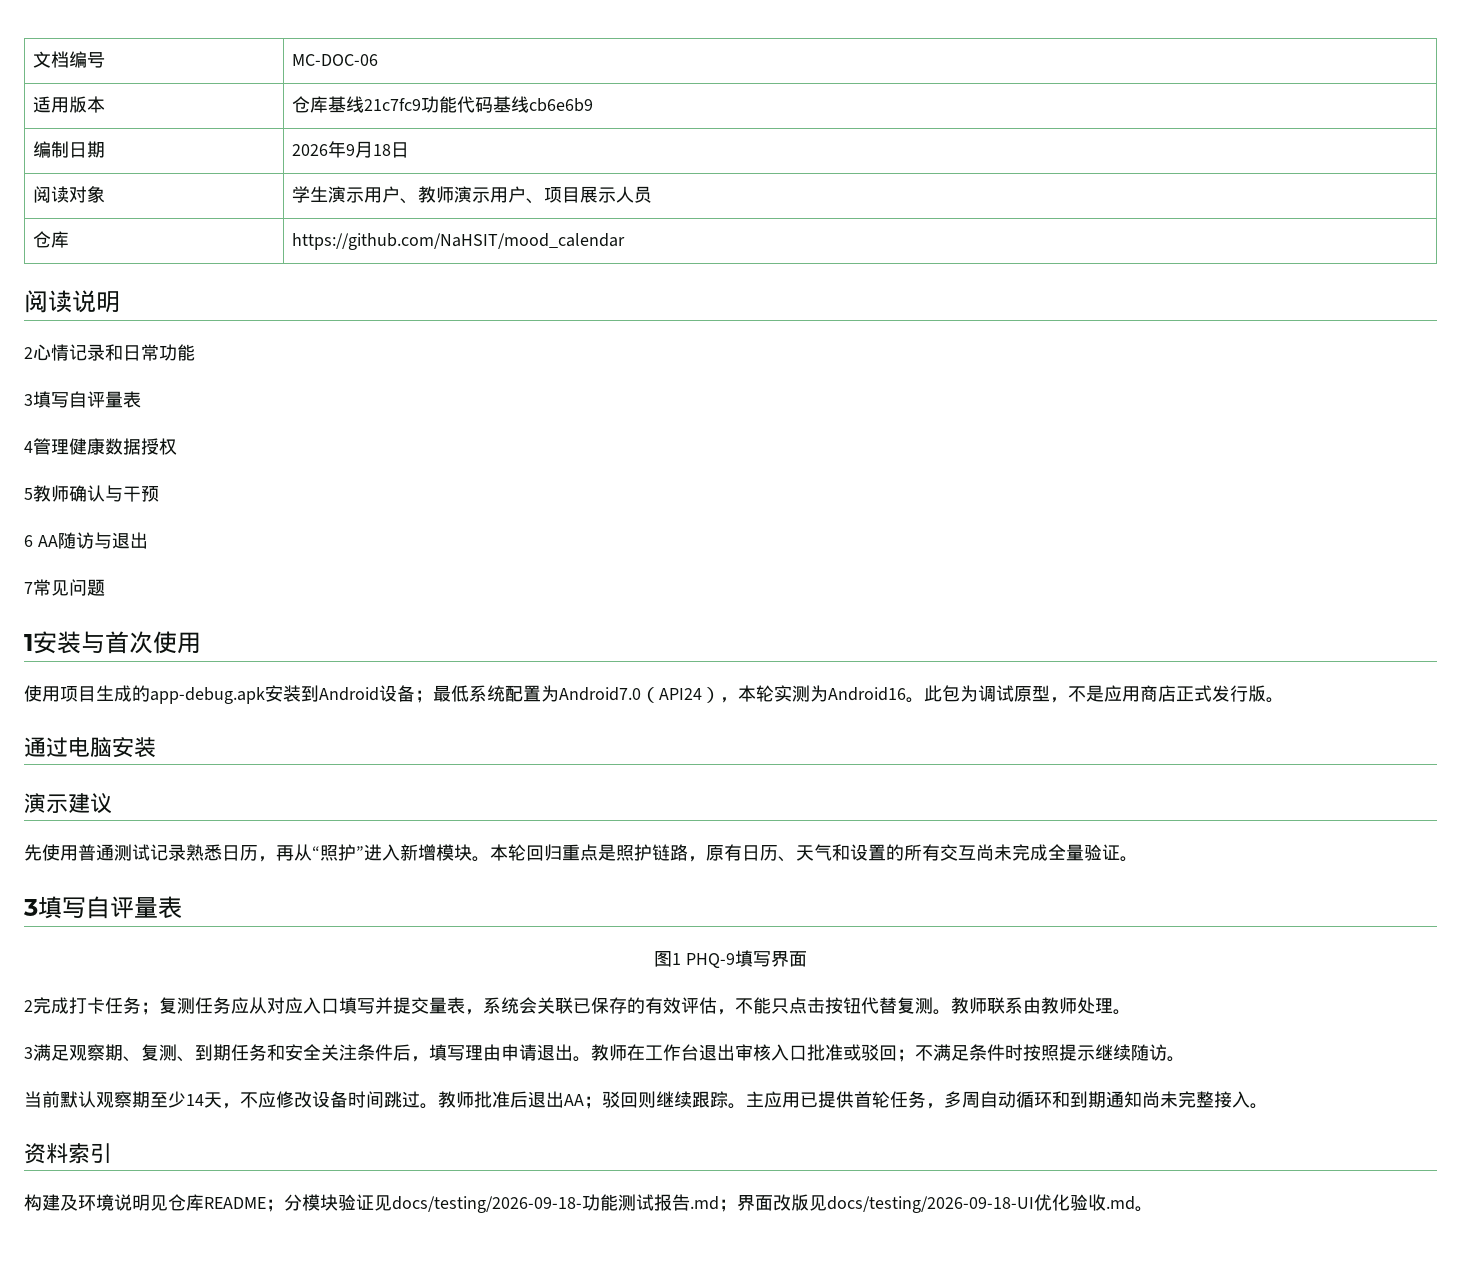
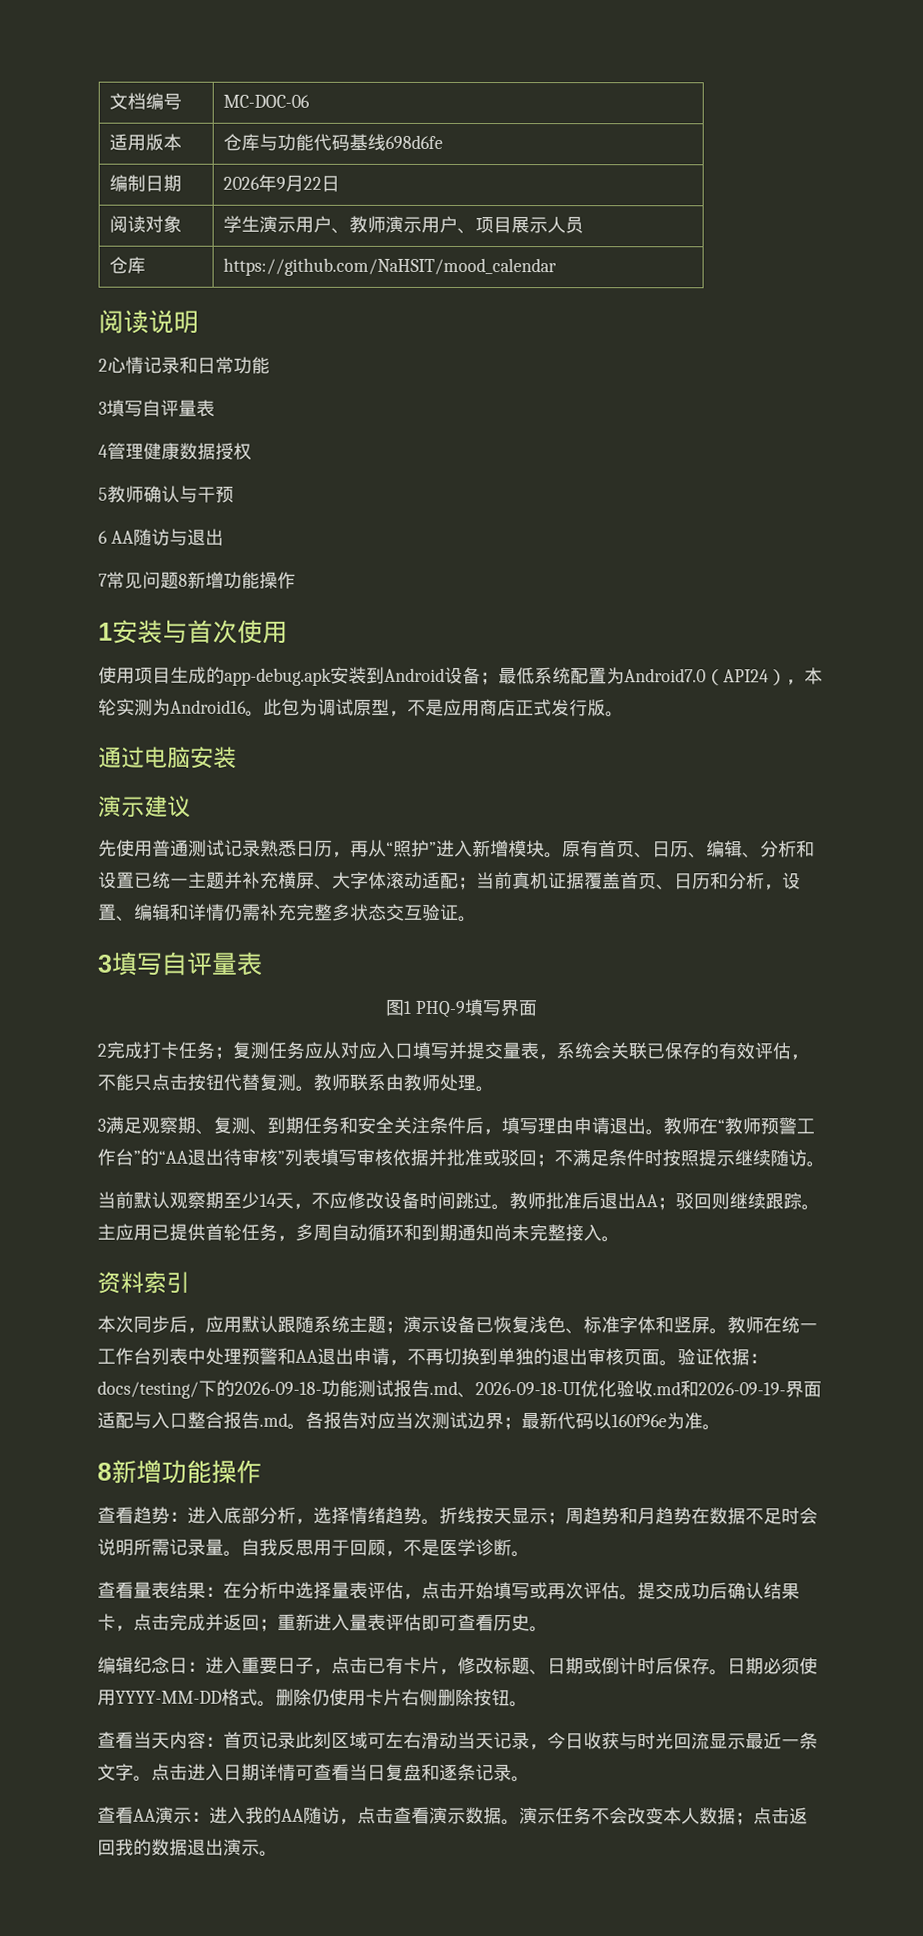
[327,96,421,113] 基线21c7fc9 -> [259,133,279,151] 与
[528,98,593,112] cb6e6b9 -> [385,134,444,149] 698d6fe
[372,144,391,156] 18 -> [303,176,323,190] 22
(105, 587) none -> [178,571,296,589] 8新增功能操作
[490,844,1084,862] 本轮回归重点是照护链路，原有日历、天气和设置的所有交互尚未完成全量 -> [562,840,815,859] [98,871,801,891] [98,903,423,922] 原有首页、日历、编辑、分析和设置已统一主题并补充横屏、大字体滚动适配；当前真机证据覆盖首页、日历和分析，设置、编辑和详情仍需补充完整多状态交互
[645,1044,807,1061] 工作台退出审核入口 -> [717,1117,815,1135] [97,1148,447,1166] “教师预警工作台”的“AA退出待审核”列表填写审核依据并
[24,1194,1135,1213] 构建及环境说明见仓库README；分模块验证见docs/testing/2026-09-18-功能测试报告.md；界面改版见docs/testing/2026-09-18-UI优化验收.md -> [97,1315,818,1335] [97,1347,768,1367] [97,1379,822,1399] [97,1411,721,1431] [97,1459,262,1484] [97,1506,818,1526] [97,1538,530,1558] [97,1581,800,1601] [97,1613,548,1633] [97,1656,818,1676] [97,1688,528,1708] [97,1731,818,1751] [97,1763,530,1783] [97,1806,808,1826] [97,1838,260,1856] 本次同步后，应用默认跟随系统主题；演示设备已恢复浅色、标准字体和竖屏。教师在统一工作台列表中处理预警和AA退出申请，不再切换到单独的退出审核页面。验证依据：docs/testing/下的2026-09-18-功能测试报告.md、2026-09-18-UI优化验收.md和2026-09-19-界面适配与入口整合报告.md。各报告对应当次测试边界；最新代码以160f96e为准。 // 8新增功能操作 // 查看趋势：进入底部分析，选择情绪趋势。折线按天显示；周趋势和月趋势在数据不足时会说明所需记录量。自我反思用于回顾，不是医学诊断。 // 查看量表结果：在分析中选择量表评估，点击开始填写或再次评估。提交成功后确认结果卡，点击完成并返回；重新进入量表评估即可查看历史。 // 编辑纪念日：进入重要日子，点击已有卡片，修改标题、日期或倒计时后保存。日期必须使用YYYY-MM-DD格式。删除仍使用卡片右侧删除按钮。 // 查看当天内容：首页记录此刻区域可左右滑动当天记录，今日收获与时光回流显示最近一条文字。点击进入日期详情可查看当日复盘和逐条记录。 // 查看AA演示：进入我的AA随访，点击查看演示数据。演示任务不会改变本人数据；点击返回我的数据退出演示

